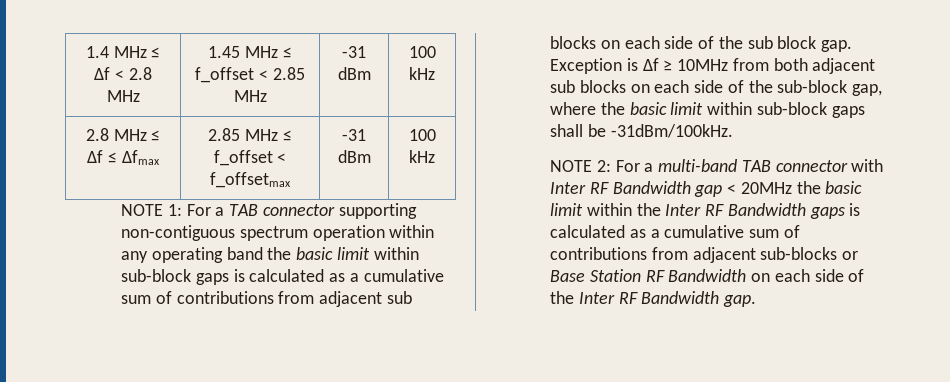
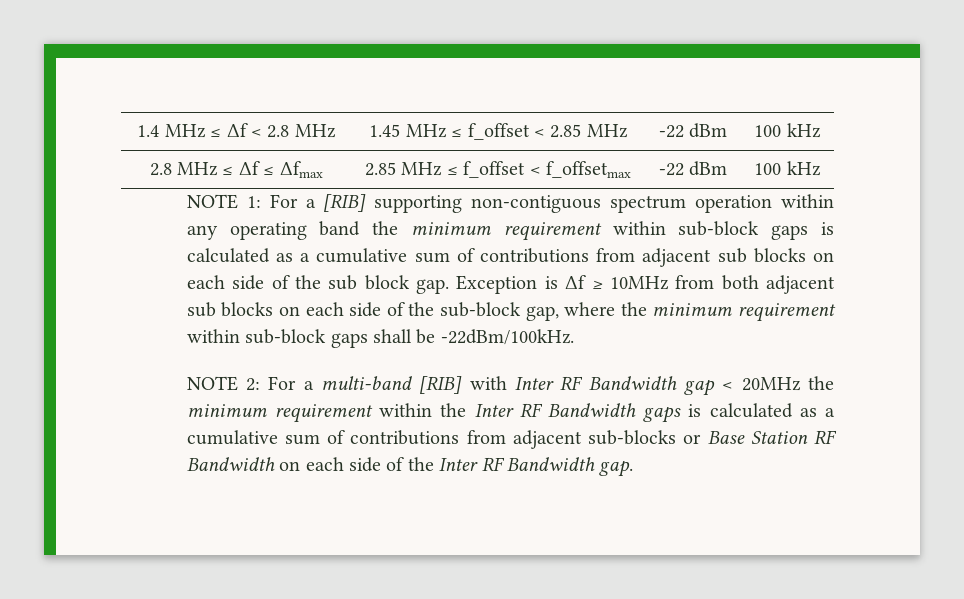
[342,46,366,58] -31 -> [658,125,684,138] -22
[342,129,366,141] -31 -> [658,163,684,176] -22
[229,204,335,216] TAB connector -> [323,194,367,212] [RIB]
[296,247,370,260] basic limit -> [410,222,602,241] minimum requirement
[629,102,704,115] basic limit -> [652,303,837,322] minimum requirement
[610,124,733,138] -31dBm/100kHz. -> [440,329,574,345] -22dBm/100kHz.
[741,160,848,172] TAB connector -> [419,376,463,394] [RIB]
[825,181,863,194] [550,203,584,216] basic limit -> [186,404,373,423] minimum requirement

